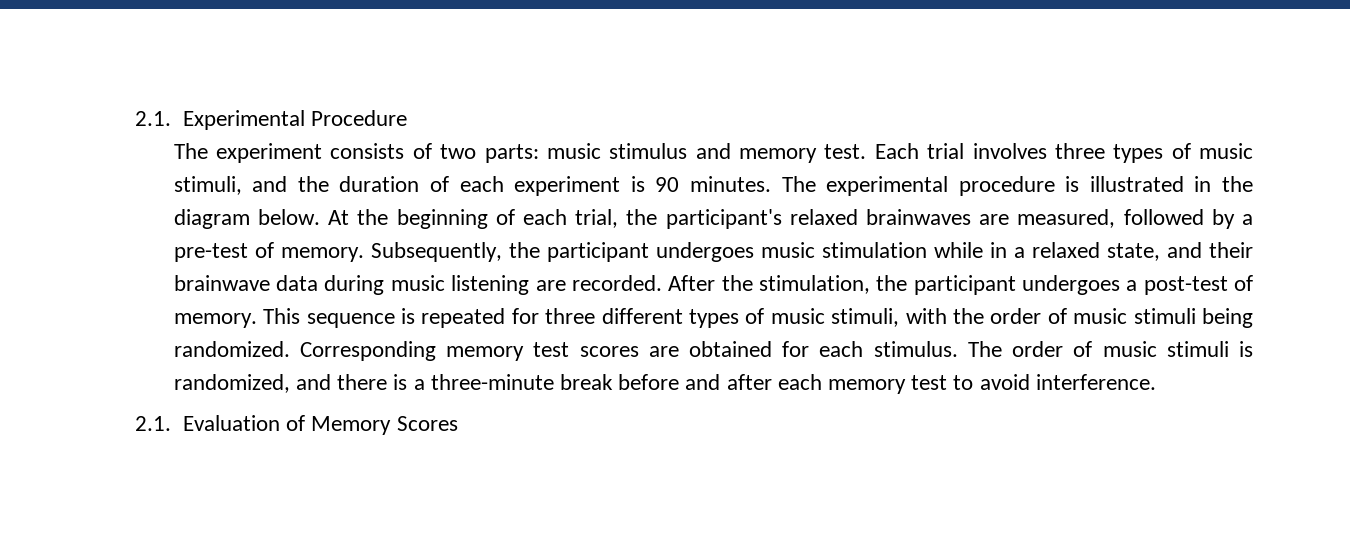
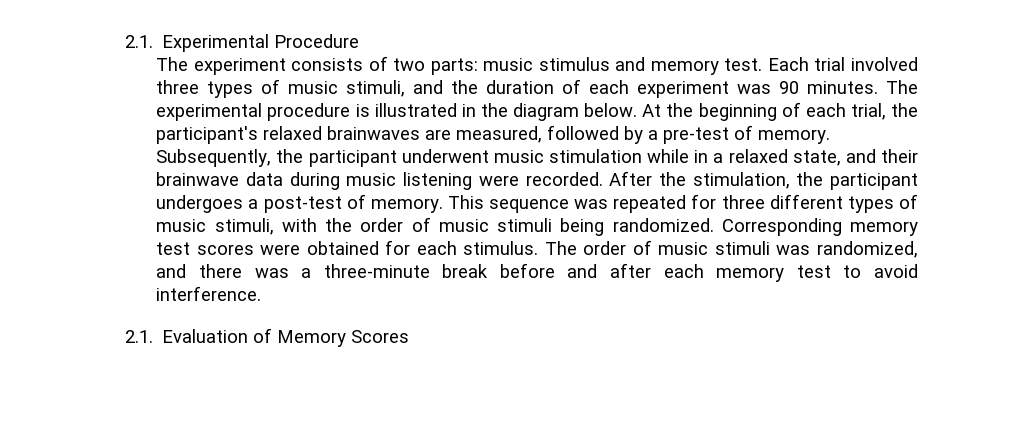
[972,143,1047,159] involves -> [850,57,918,71] involved
[630,176,645,192] is -> [737,84,772,94] was
[655,242,754,262] undergoes -> [401,149,489,163] underwent
[535,280,566,291] are -> [478,175,519,186] were
[400,308,415,324] is -> [574,199,609,209] was
[648,346,679,357] are -> [260,244,301,255] were
[1239,341,1254,357] is -> [776,245,811,255] was
[393,374,408,390] is -> [254,268,289,278] was

